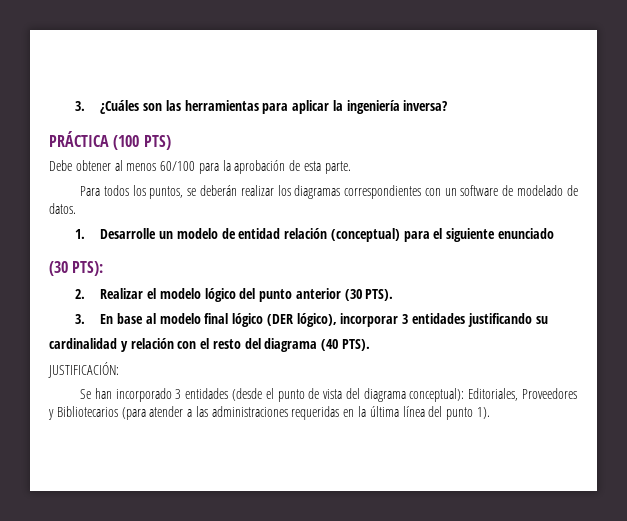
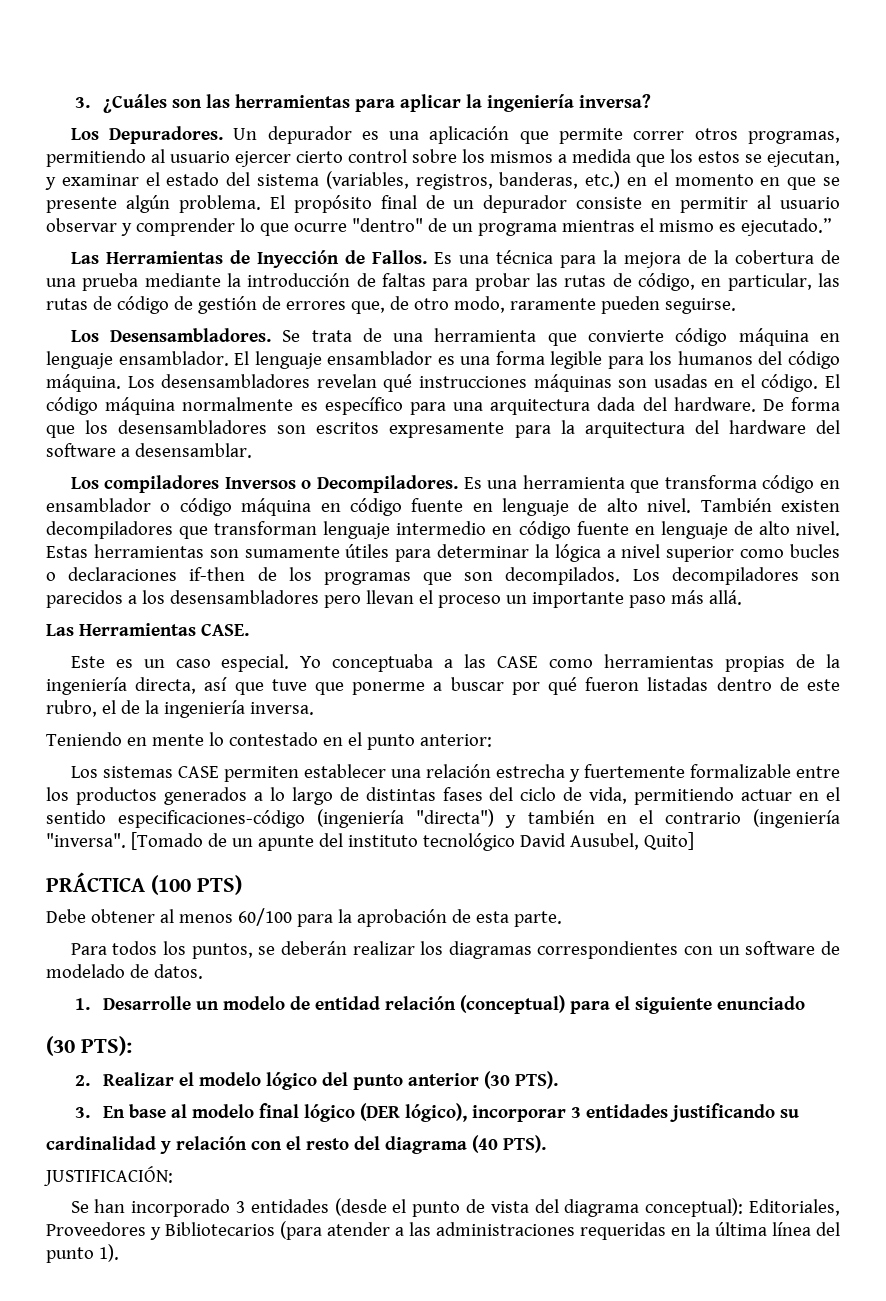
(448, 105) none -> [70,126,840,144] [46,149,840,167] [45,171,840,190] [46,195,840,213] [46,218,832,236] [70,250,840,268] [46,273,841,291] [46,296,736,314] [70,328,840,346] [46,351,841,369] [46,374,841,392] [46,397,840,415] [46,420,840,438] [46,443,252,458] [70,475,841,493] [46,498,841,516] [46,521,841,539] [46,544,840,562] [46,567,840,585] [46,590,742,608] [46,623,249,636] [70,654,840,672] [46,677,841,695] [46,700,314,718] [46,732,492,750] [70,764,840,782] [46,787,840,805] [46,809,840,828] [46,832,694,851] // Los Depuradores. Un depurador es una aplicación que permite correr otros programas, permitiendo al usuario ejercer cierto control sobre los mismos a medida que los estos se ejecutan, y examinar el estado del sistema (variables, registros, banderas, etc.) en el momento en que se presente algún problema. El propósito final de un depurador consiste en permitir al usuario observar y comprender lo que ocurre "dentro" de un programa mientras el mismo es ejecutado.” // Las Herramientas de Inyección de Fallos. Es una técnica para la mejora de la cobertura de una prueba mediante la introducción de faltas para probar las rutas de código, en particular, las rutas de código de gestión de errores que, de otro modo, raramente pueden seguirse. // Los Desensambladores. Se trata de una herramienta que convierte código máquina en lenguaje ensamblador. El lenguaje ensamblador es una forma legible para los humanos del código máquina. Los desensambladores revelan qué instrucciones máquinas son usadas en el código. El código máquina normalmente es específico para una arquitectura dada del hardware. De forma que los desensambladores son escritos expresamente para la arquitectura del hardware del software a desensamblar. // Los compiladores Inversos o Decompiladores. Es una herramienta que transforma código en ensamblador o código máquina en código fuente en lenguaje de alto nivel. También existen decompiladores que transforman lenguaje intermedio en código fuente en lenguaje de alto nivel. Estas herramientas son sumamente útiles para determinar la lógica a nivel superior como bucles o declaraciones if-then de los programas que son decompilados. Los decompiladores son parecidos a los desensambladores pero llevan el proceso un importante paso más allá. // Las Herramientas CASE. // Este es un caso especial. Yo conceptuaba a las CASE como herramientas propias de la ingeniería directa, así que tuve que ponerme a buscar por qué fueron listadas dentro de este rubro, el de la ingeniería inversa. // Teniendo en mente lo contestado en el punto anterior: // Los sistemas CASE permiten establecer una relación estrecha y fuertemente formalizable entre los productos generados a lo largo de distintas fases del ciclo de vida, permitiendo actuar en el sentido especificaciones-código (ingeniería "directa") y también en el contrario (ingeniería "inversa". [Tomado de un apunte del instituto tecnológico David Ausubel, Quito]

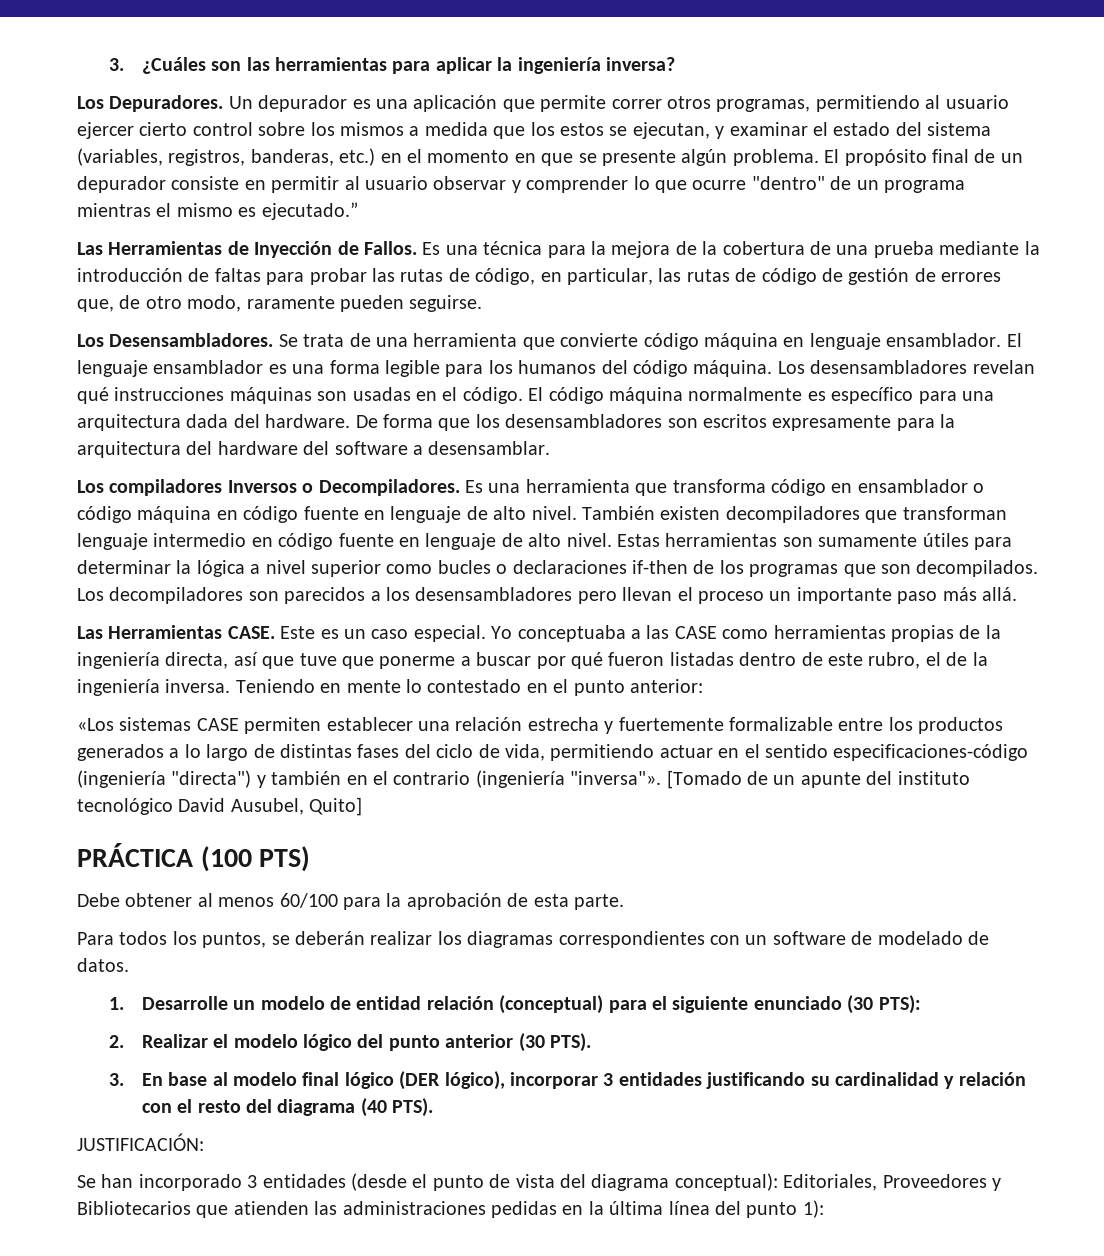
(249, 629) // -> (275, 632) none
(314, 708) // -> (231, 686) none
[70,766,98,778] Los -> [77,718,114,731] «Los
[46,833,126,848] "inversa". -> [570,771,662,785] "inversa"».
(806, 1003) // -> (842, 1003) none
(800, 1113) // -> (830, 1081) none
[280,1221,404,1240] (para atender a -> [196,1201,309,1218] que atienden
[580,1222,666,1240] requeridas -> [491,1201,557,1218] pedidas
[98,1244,119,1262] 1). -> [802,1200,824,1218] 1):

